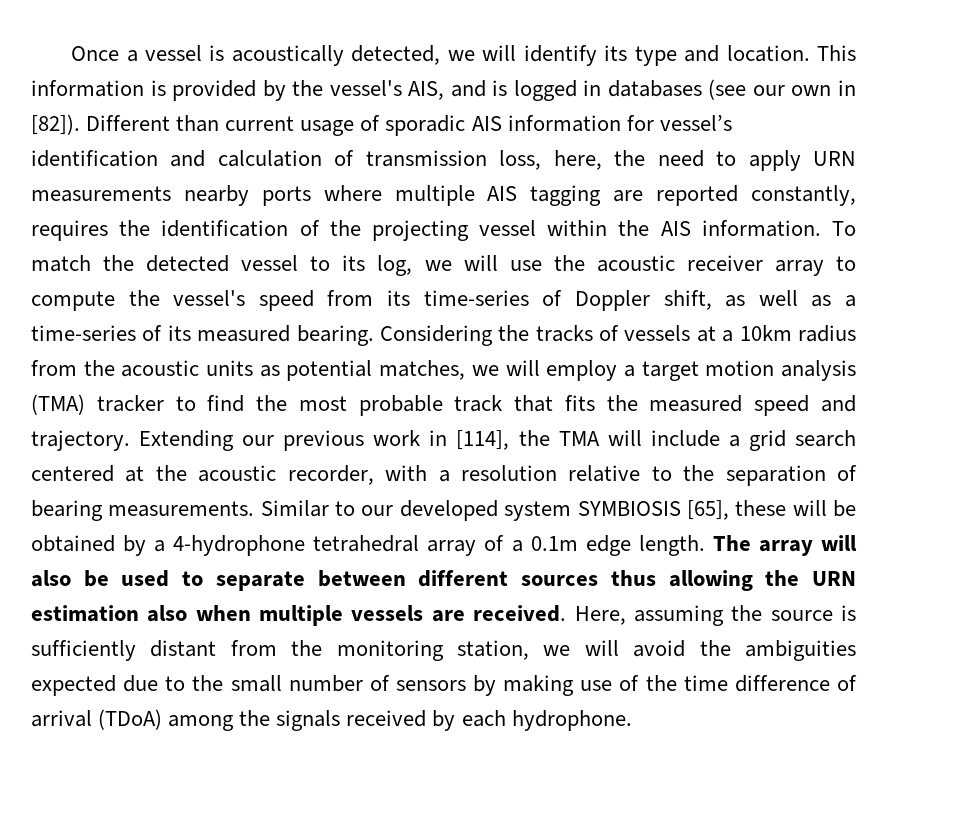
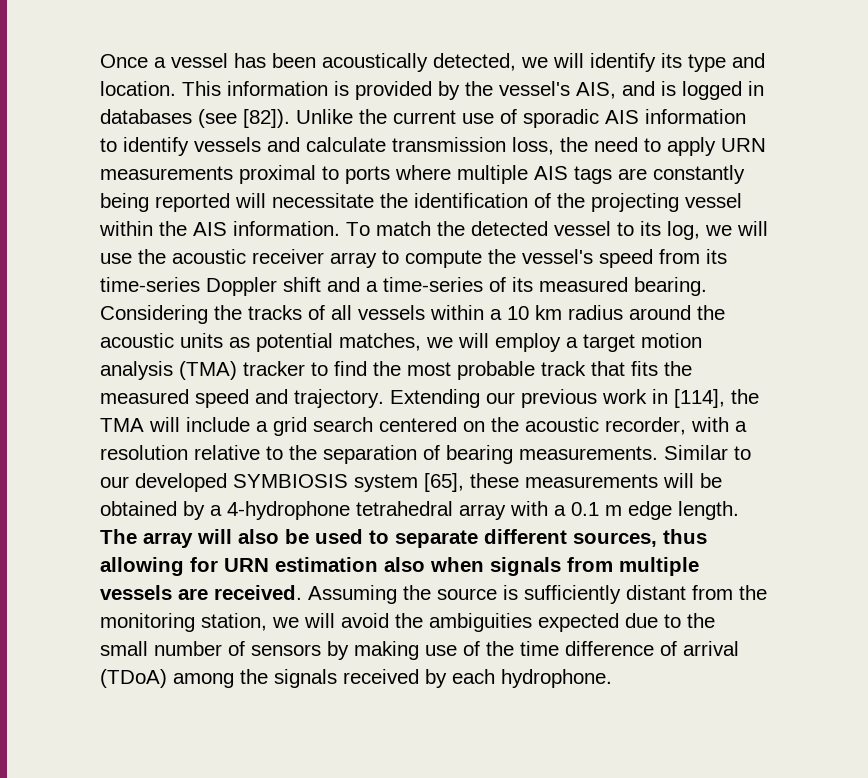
[209,45,225,61] is -> [234,53,316,68] has been
[752,80,856,96] [31,114,732,136] [31,150,355,167] our own in [82]). Different than current usage of sporadic AIS information for vessel’s identification and calculation of -> [243,109,746,128] [100,137,386,156] [82]). Unlike the current use of sporadic AIS information to identify vessels and calculate
[553,150,602,170] here, -> (554, 146) none
[183,185,249,206] nearby -> [239,165,339,184] proximal to
[530,185,856,206] [31,220,108,241] tagging are reported constantly, requires -> [574,165,745,184] [100,193,374,212] tags are constantly being reported will necessitate
[542,290,832,311] of Doppler shift, as well as -> [206,277,360,296] Doppler shift and
[624,325,856,342] [31,360,77,376] vessels at a 10km radius from -> [331,305,691,320] all vessels within a 10 km radius around
[125,466,145,482] at -> [463,421,485,432] on
[504,501,681,521] system SYMBIOSIS -> [233,474,418,492] SYMBIOSIS system
(787, 508) none -> [525,474,658,488] measurements
[484,535,578,552] of a 0.1m -> [510,501,622,516] with a 0.1 m
[317,570,599,587] between different sources -> [484,529,657,547] different sources,
[765,570,800,586] the -> [190,557,218,572] for
(251, 613) none -> [490,557,613,576] signals from
[574,605,724,626] Here, assuming -> [308,585,397,604] Assuming

